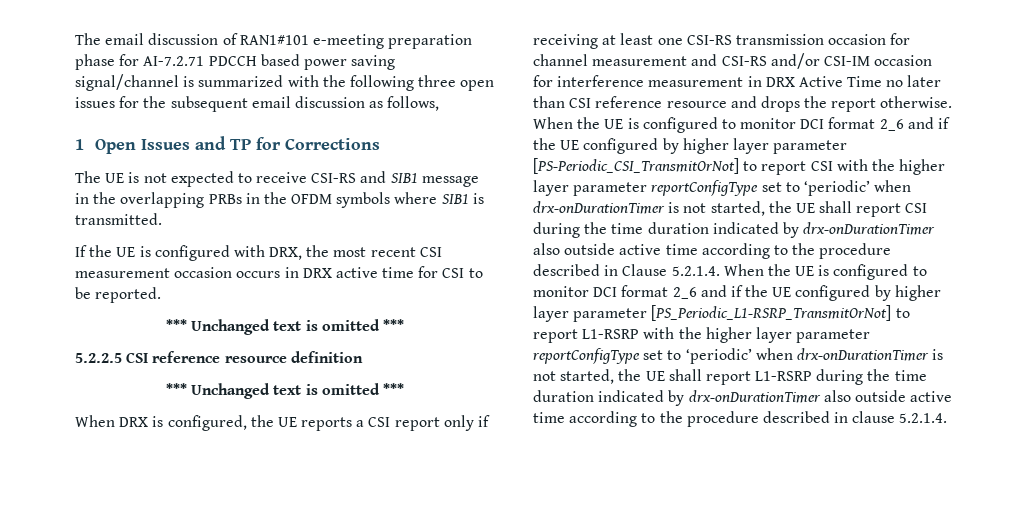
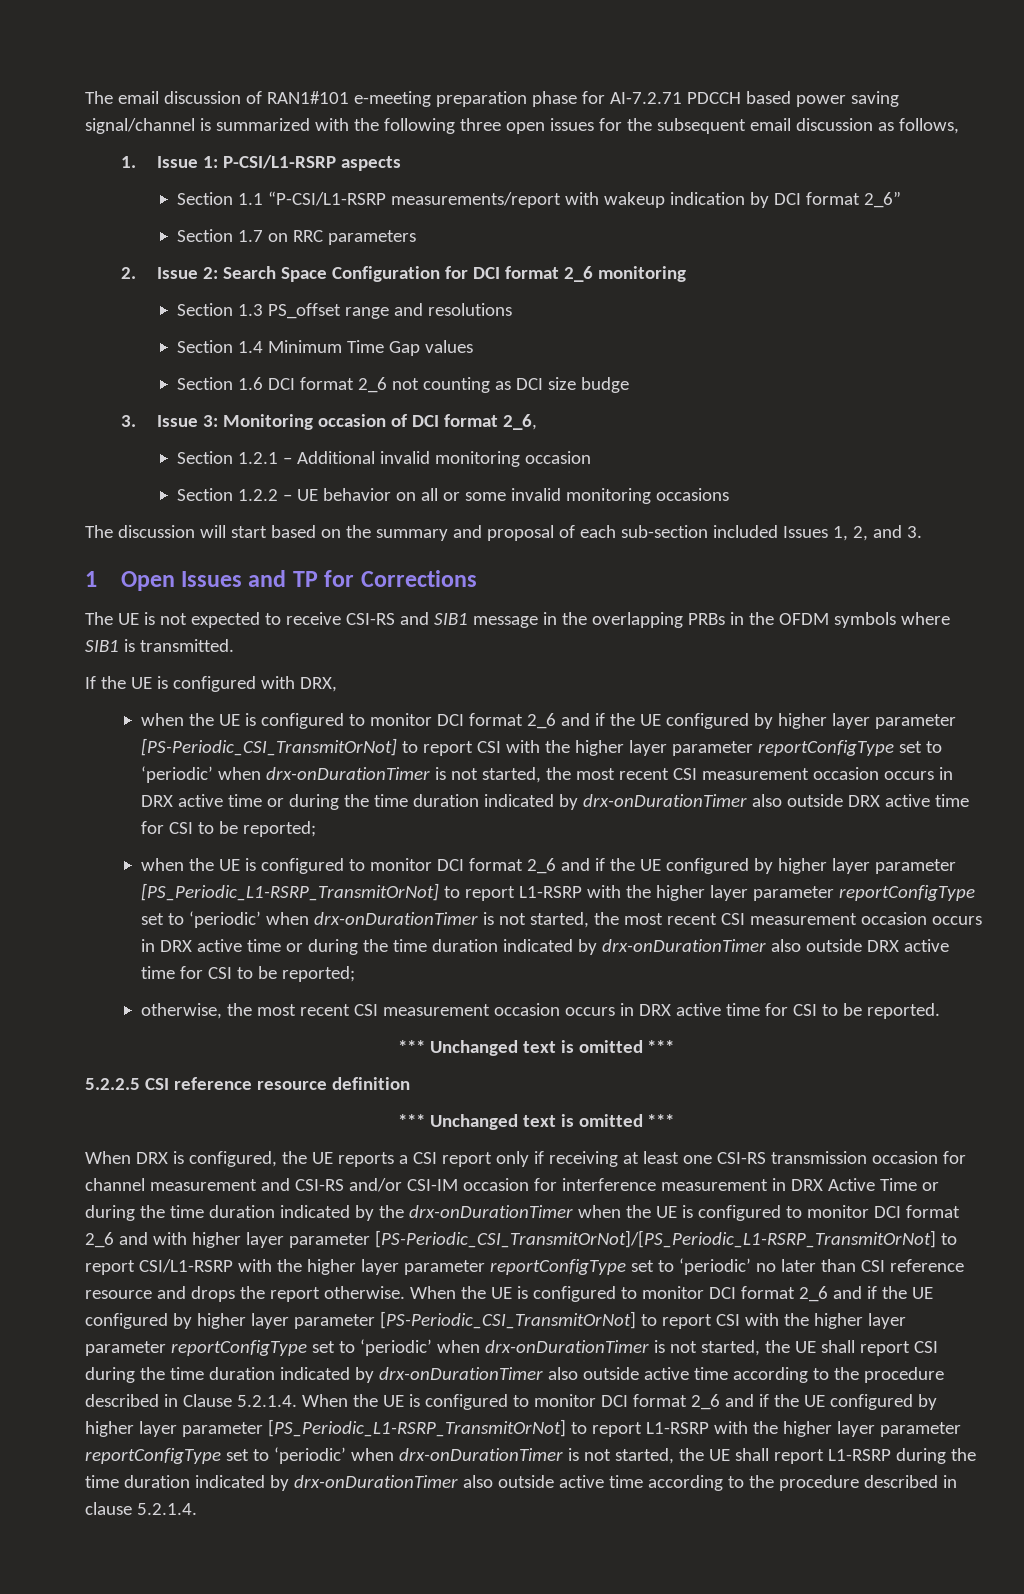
(440, 103) none -> [120,155,401,171] [176,191,901,208] [176,229,416,245] [120,266,686,282] [176,303,512,319] [176,340,473,356] [176,377,629,393] [120,414,537,430] [176,451,591,467] [176,488,729,504] [85,525,922,541] // 1. Issue 1: P-CSI/L1-RSRP aspects // Section 1.1 “P-CSI/L1-RSRP measurements/report with wakeup indication by DCI format 2_6” // Section 1.7 on RRC parameters // 2. Issue 2: Search Space Configuration for DCI format 2_6 monitoring // Section 1.3 PS_offset range and resolutions // Section 1.4 Minimum Time Gap values // Section 1.6 DCI format 2_6 not counting as DCI size budge // 3. Issue 3: Monitoring occasion of DCI format 2_6, // Section 1.2.1 – Additional invalid monitoring occasion // Section 1.2.2 – UE behavior on all or some invalid monitoring occasions // The discussion will start based on the summary and proposal of each sub-section included Issues 1, 2, and 3.
(303, 253) none -> [141,713,957,729] [141,738,943,756] [141,766,954,783] [141,794,970,810] [141,821,317,837] [141,858,957,874] [141,883,976,901] [141,911,983,928] [141,939,950,955] [141,966,356,982] [141,1003,223,1019] // when the UE is configured to monitor DCI format 2_6 and if the UE configured by higher layer parameter [PS-Periodic_CSI_TransmitOrNot] to report CSI with the higher layer parameter reportConfigType set to ‘periodic’ when drx-onDurationTimer is not started, the most recent CSI measurement occasion occurs in DRX active time or during the time duration indicated by drx-onDurationTimer also outside DRX active time for CSI to be reported; // when the UE is configured to monitor DCI format 2_6 and if the UE configured by higher layer parameter [PS_Periodic_L1-RSRP_TransmitOrNot] to report L1-RSRP with the higher layer parameter reportConfigType set to ‘periodic’ when drx-onDurationTimer is not started, the most recent CSI measurement occasion occurs in DRX active time or during the time duration indicated by drx-onDurationTimer also outside DRX active time for CSI to be reported; // otherwise,
(883, 81) none -> [921,1182,939,1191] [85,1205,960,1221] [85,1230,957,1248] [85,1258,751,1275] or during the time duration indicated by the drx-onDurationTimer when the UE is configured to monitor DCI format 2_6 and with higher layer parameter [PS-Periodic_CSI_TransmitOrNot]/[PS_Periodic_L1-RSRP_TransmitOrNot] to report CSI/L1-RSRP with the higher layer parameter reportConfigType set to ‘periodic’

